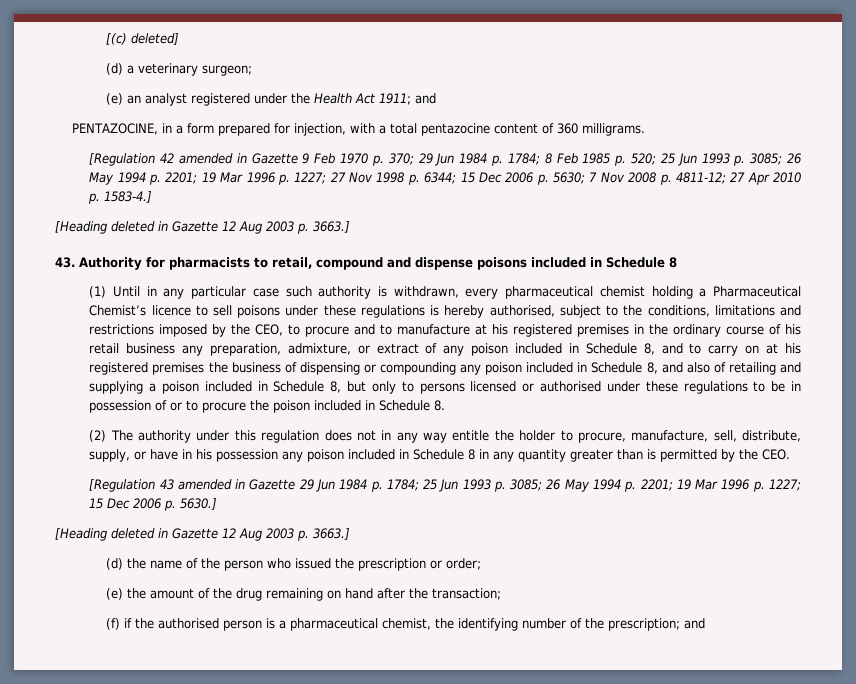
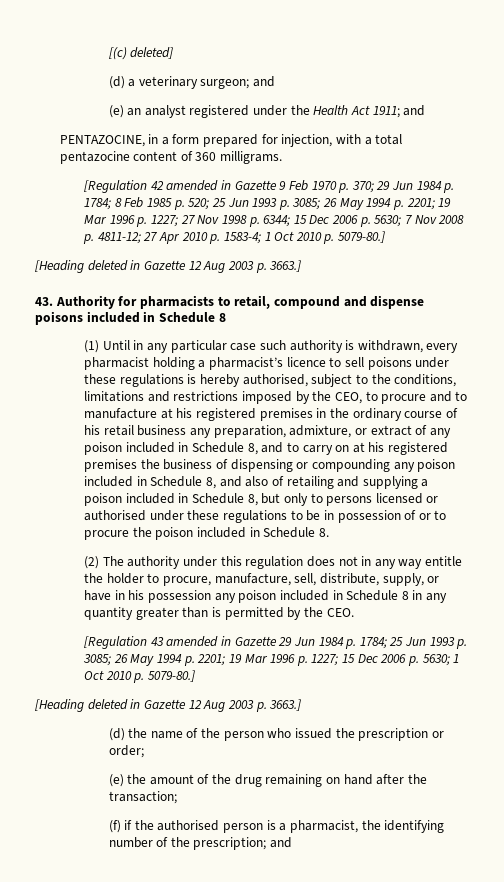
(253, 70) none -> [253,76,276,87] and
[104,191,153,203] 1583-4.] -> [223,231,386,244] 1583-4; 1 Oct 2010 p. 5079-80.]
[505,286,801,299] [89,305,147,316] pharmaceutical chemist holding a Pharmaceutical Chemist’s -> [84,357,283,370] pharmacist holding a pharmacist’s
[180,498,218,510] 5630.] -> [422,654,460,666] [84,670,195,683] 5630; 1 Oct 2010 p. 5079-80.]
[290,618,432,631] pharmaceutical chemist, -> [290,820,359,833] pharmacist,

